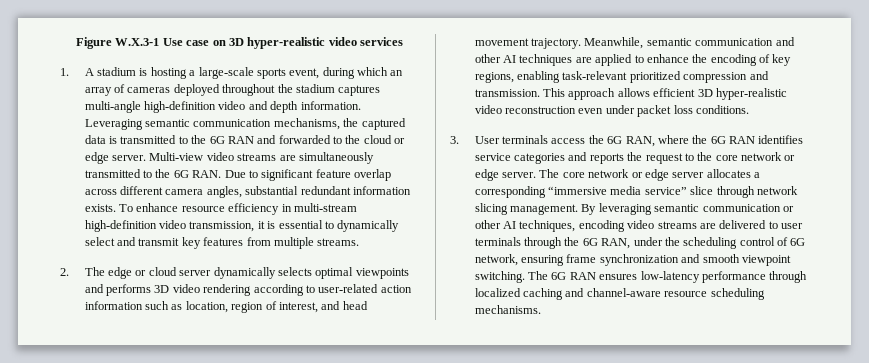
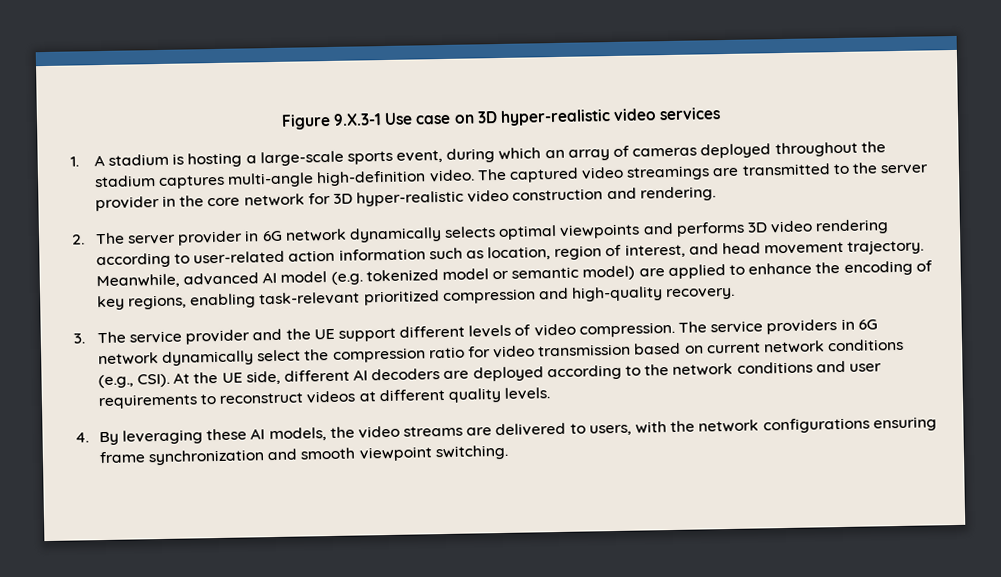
[115,38,160,46] W.X.3-1 -> [332,113,382,126] 9.X.3-1
[218,101,361,113] [84,118,406,130] [84,135,406,144] [84,152,374,164] [84,169,392,181] [84,186,411,198] [84,203,357,215] [84,220,400,232] [84,237,360,249] [60,267,212,279] video and depth information. Leveraging semantic communication mechanisms, the captured data is transmitted to the 6G RAN and forwarded to the cloud or edge server. Multi-view video streams are simultaneously transmitted to the 6G RAN. Due to significant feature overlap across different camera angles, substantial redundant information exists. To enhance resource efficiency in multi-stream high-definition video transmission, it is essential to dynamically select and transmit key features from multiple streams. // 2. The edge or cloud server -> [428,162,930,183] [94,186,716,212] [71,228,347,246] video. The captured video streamings are transmitted to the server provider in the core network for 3D hyper-realistic video construction and rendering. // 2. The server provider in 6G network
[646,37,795,46] [474,54,573,66] semantic communication and other AI techniques -> [183,265,636,286] advanced AI model (e.g. tokenized model or semantic model)
[474,88,787,100] [474,105,749,117] [450,135,804,147] [474,152,796,164] [474,169,761,181] [474,186,798,198] [474,203,794,215] [474,220,625,232] transmission. This approach allows efficient 3D hyper-realistic video reconstruction even under packet loss conditions. // 3. User terminals access the 6G RAN, where the 6G RAN identifies service categories and reports the request to the core network or edge server. The core network or edge server allocates a corresponding “immersive media service” slice through network slicing management. By leveraging semantic communication or other AI techniques, encoding -> [571,286,736,302] [73,318,878,345] [97,338,905,366] [97,360,882,389] [97,387,551,410] [75,426,355,446] high-quality recovery. // 3. The service provider and the UE support different levels of video compression. The service providers in 6G network dynamically select the compression ratio for video transmission based on current network conditions (e.g., CSI). At the UE side, different AI decoders are deployed according to the network conditions and user requirements to reconstruct videos at different quality levels. // 4. By leveraging these AI models, the
[781,223,804,229] [474,237,806,249] [474,254,518,266] user terminals through the 6G RAN, under the scheduling control of 6G network, -> [588,417,870,436] users, with the network configurations
[528,271,808,283] [474,288,765,300] [474,305,541,314] The 6G RAN ensures low-latency performance through localized caching and channel-aware resource scheduling mechanisms. -> (509, 452) none

